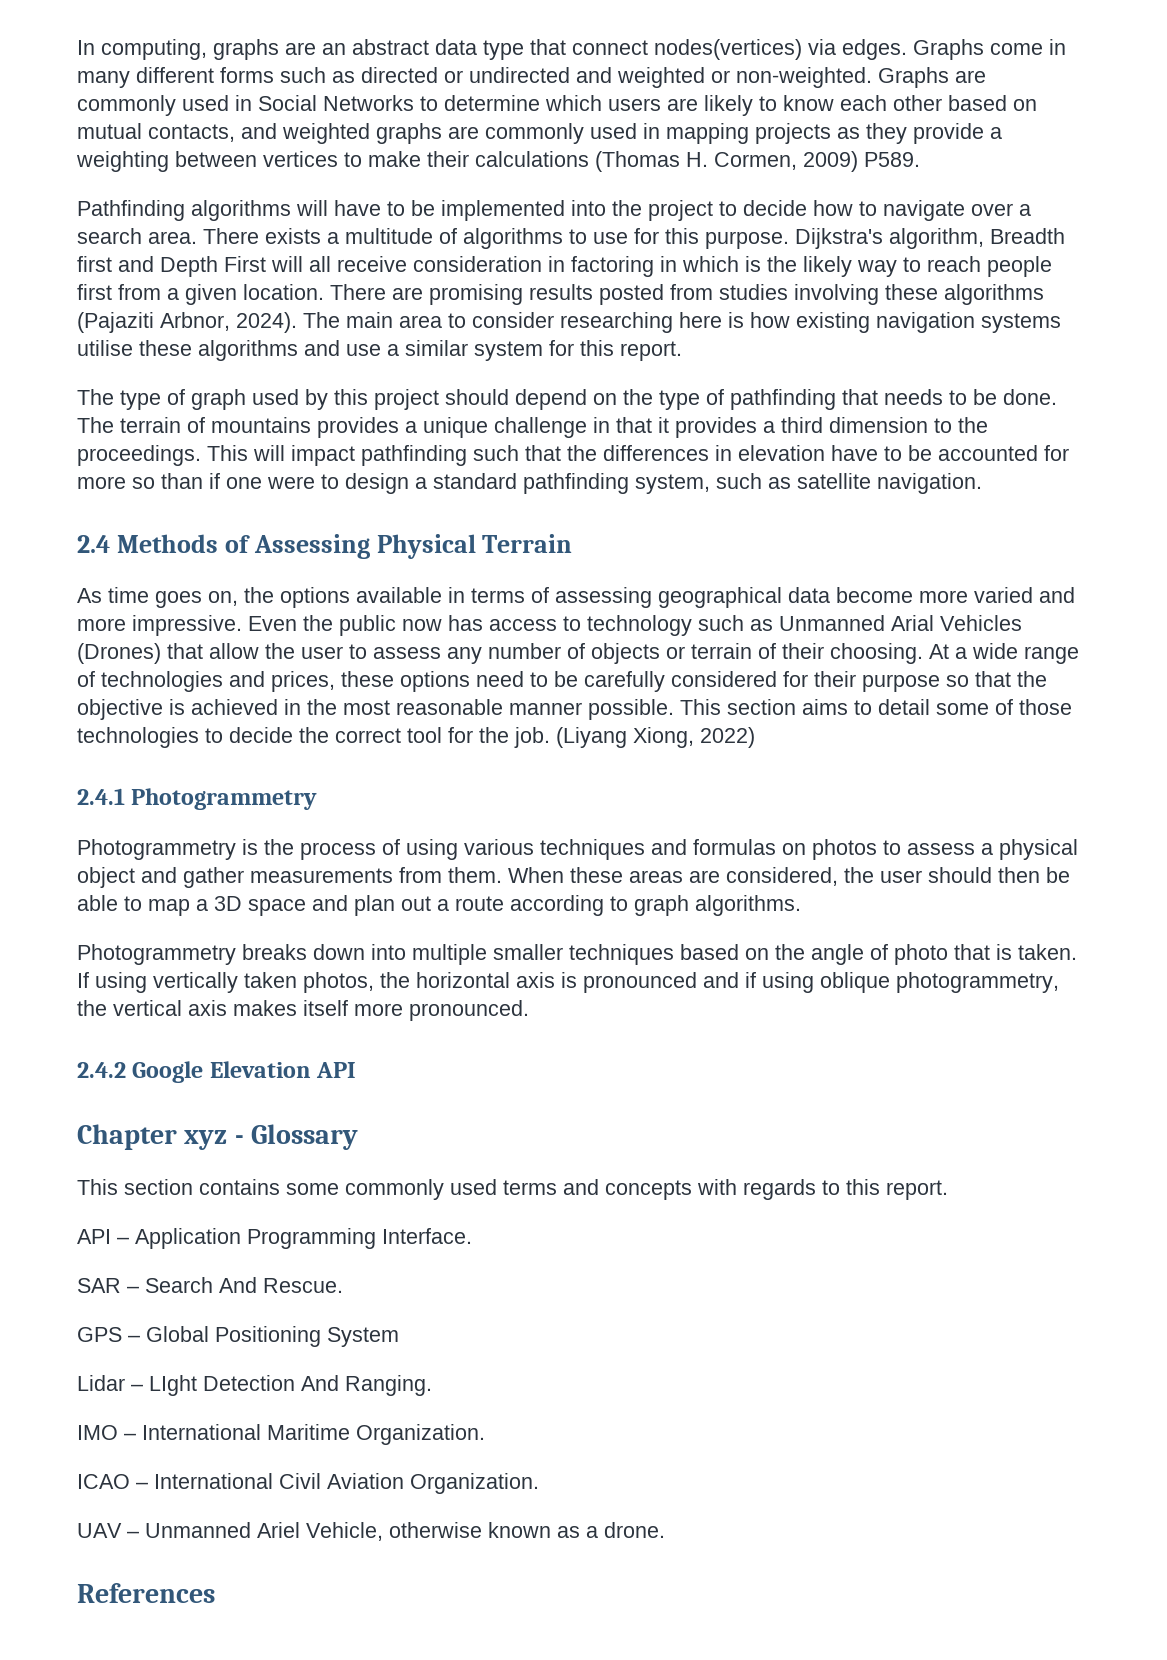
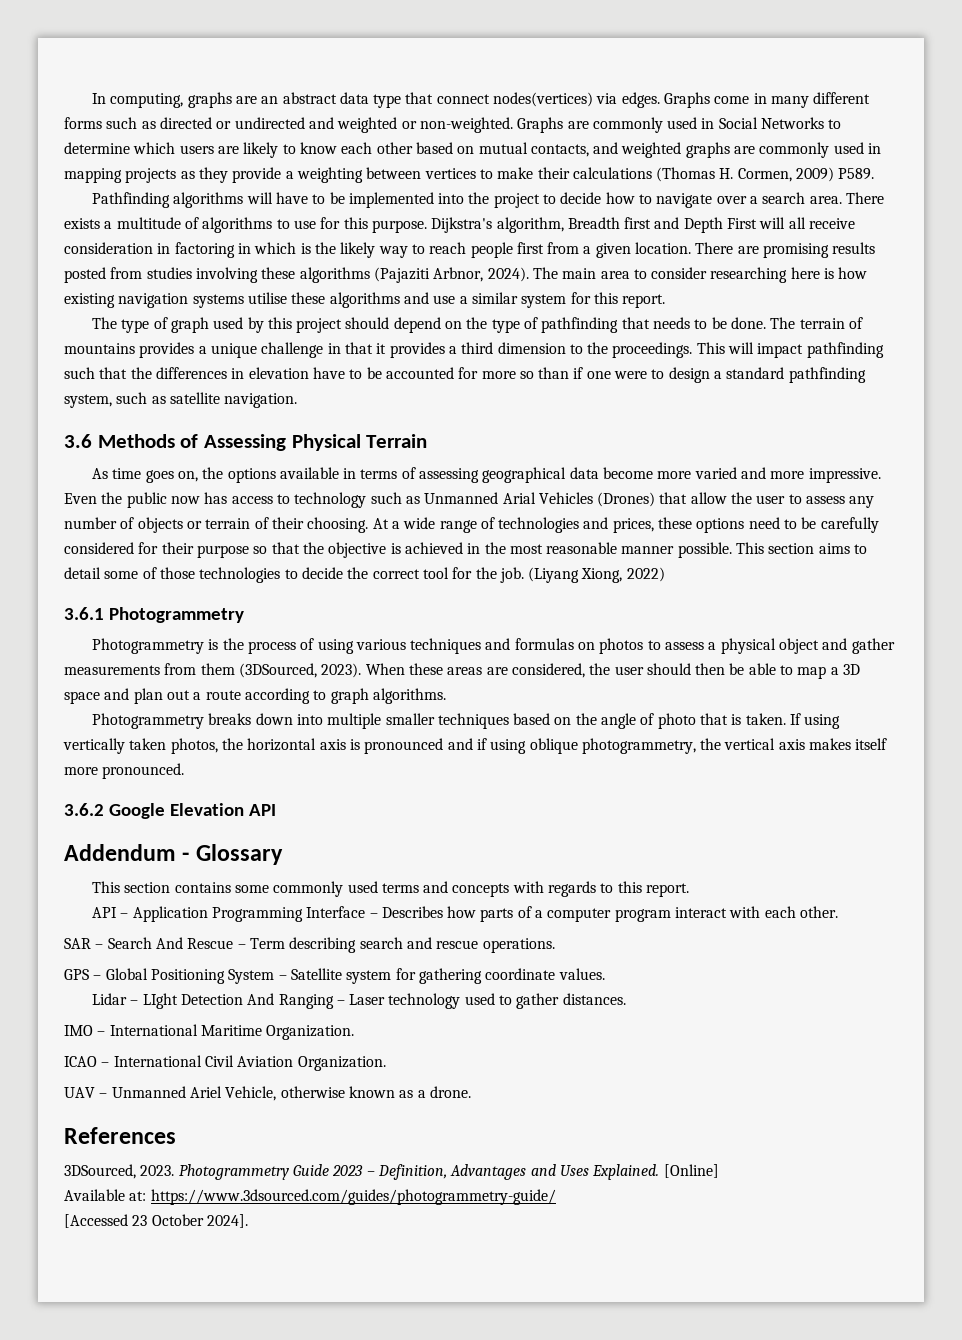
[77,535,110,553] 2.4 -> [64,434,92,448] 3.6
[77,788,125,805] 2.4.1 -> [64,607,104,620] 3.6.1
[448,867,502,883] them. -> [200,663,362,678] them (3DSourced, 2023).
[77,1062,126,1078] 2.4.2 -> [64,803,104,816] 3.6.2
[77,1124,228,1150] Chapter xyz -> [64,844,176,861] Addendum
[382,1228,472,1244] [77,1277,343,1293] Interface. // SAR – Search And Rescue. -> [306,906,839,922] [64,937,555,953] Interface – Describes how parts of a computer program interact with each other. // SAR – Search And Rescue – Term describing search and rescue operations.
(399, 1337) none -> [278,968,605,984] – Satellite system for gathering coordinate values.
[345,1375,432,1396] Ranging. -> [278,993,626,1009] Ranging – Laser technology used to gather distances.
(215, 1593) none -> [64,1164,719,1180] [64,1189,556,1205] [64,1214,248,1228] // 3DSourced, 2023. Photogrammetry Guide 2023 – Definition, Advantages and Uses Explained. [Online] // Available at: https://www.3dsourced.com/guides/photogrammetry-guide/ // [Accessed 23 October 2024].

